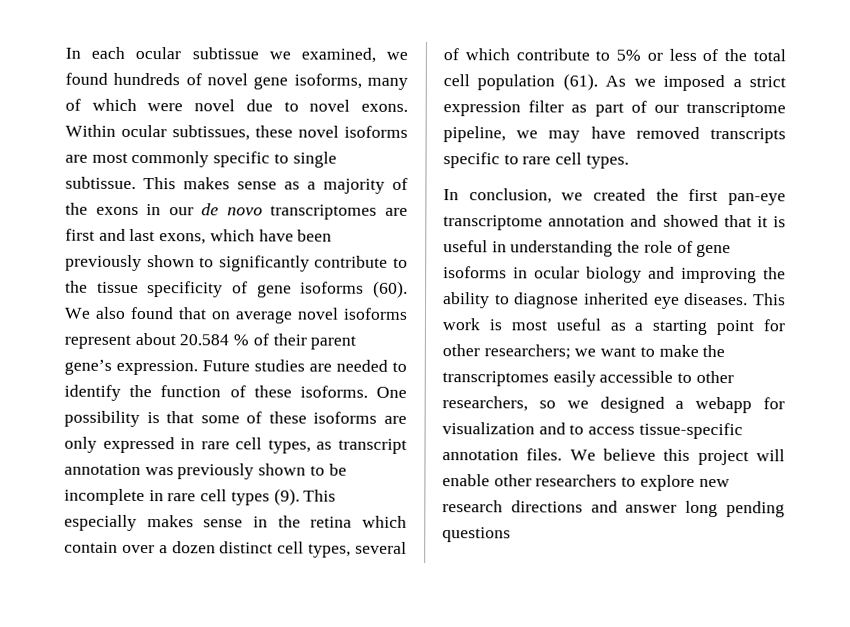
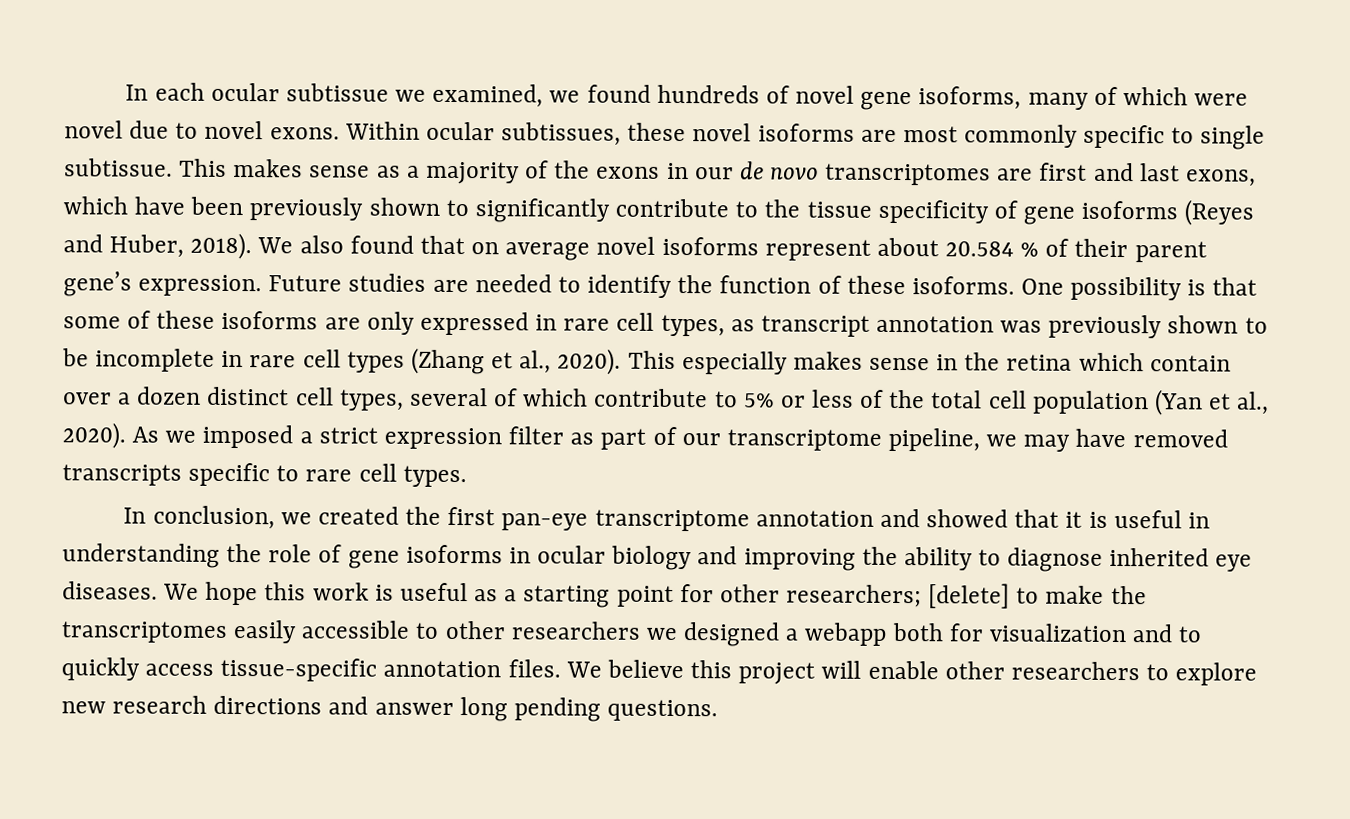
[372,280,408,298] (60). -> [1184,199,1255,226] [63,232,253,260] (Reyes and Huber, 2018).
[273,488,300,506] (9). -> [410,347,622,375] (Zhang et al., 2020).
[562,73,598,91] (61). -> [1153,389,1270,416] [62,422,126,449] (Yan et al., 2020).
[753,293,786,306] This -> [163,581,307,606] We hope this
[510,320,547,331] most -> (394, 592) none
[574,346,637,357] we want -> [928,583,1011,609] [delete]
[442,396,556,412] researchers, so -> [510,621,641,640] researchers
(753, 405) none -> [891,622,944,642] both
(585, 429) none -> [61,657,140,681] quickly
[442,527,511,543] questions -> [607,699,719,722] questions.

